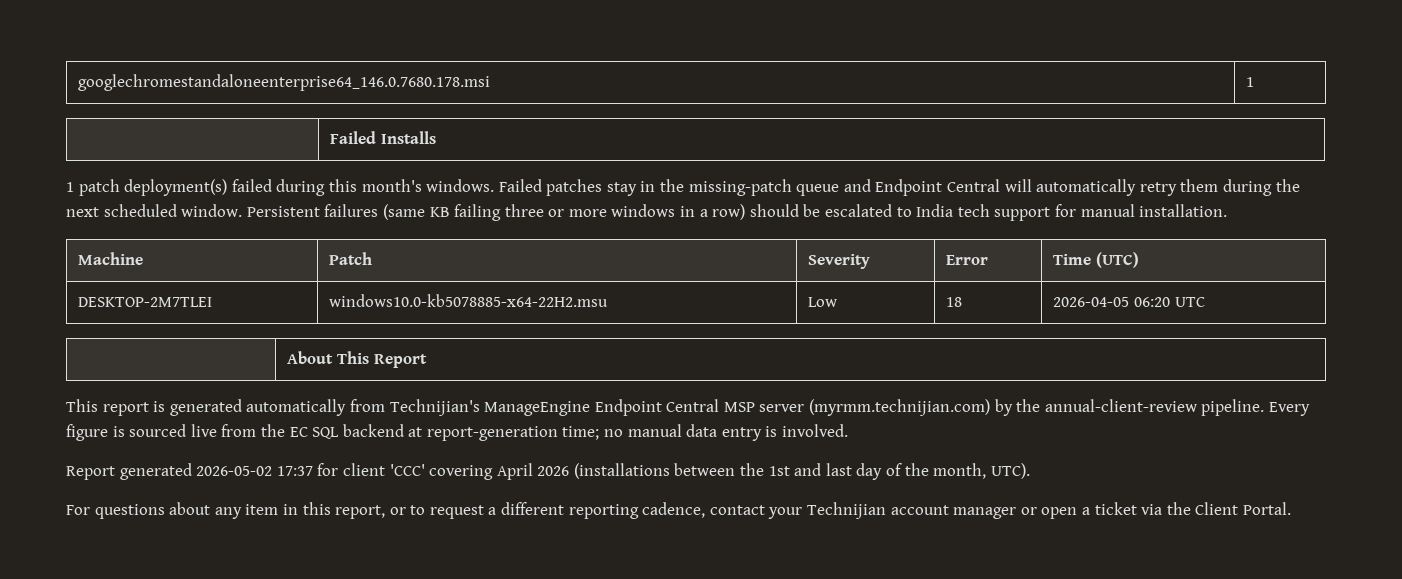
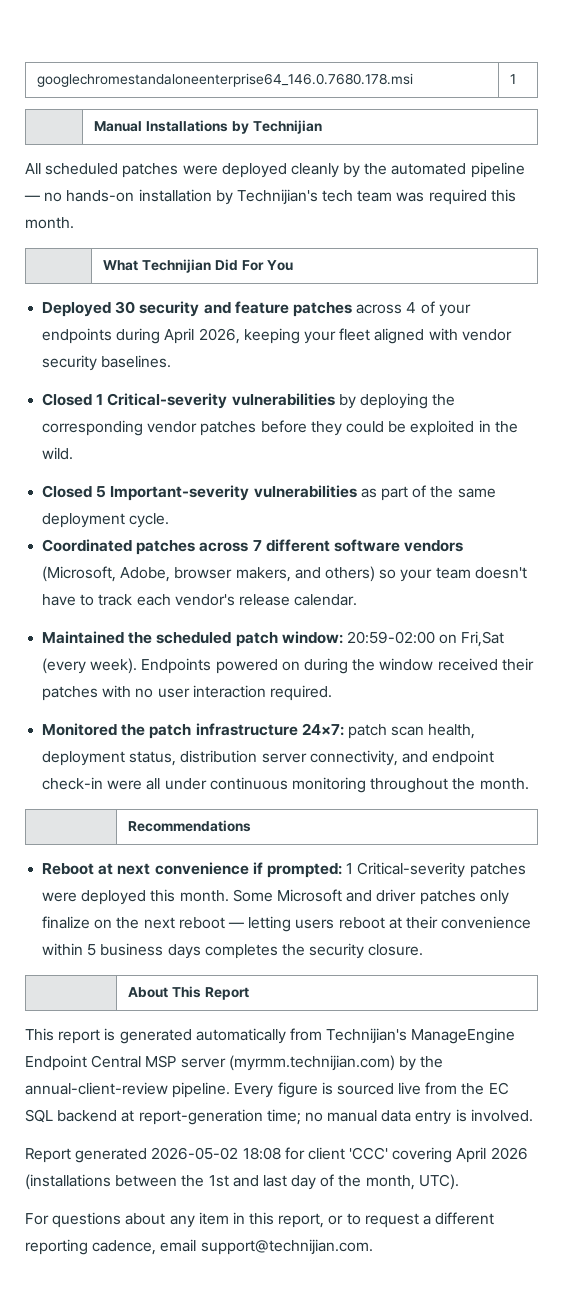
[330,131,436,144] [66,179,1300,196] [66,204,1228,221] [78,252,144,265] [329,252,373,265] [808,254,871,269] [946,255,989,265] [1053,252,1139,268] [78,297,213,307] [329,294,609,307] [808,297,838,307] [946,297,963,307] [1053,297,1205,307] Failed Installs // 1 patch deployment(s) failed during this month's windows. Failed patches stay in the missing-patch queue and Endpoint Central will automatically retry them during the next scheduled window. Persistent failures (same KB failing three or more windows in a row) should be escalated to India tech support for manual installation. // Machine | Patch | Severity | Error | Time (UTC) // DESKTOP-2M7TLEI | windows10.0-kb5078885-x64-22H2.msu | Low | 18 | 2026-04-05 06:20 UTC -> [94,120,323,134] [25,162,525,178] [24,189,516,205] [25,217,74,229] [103,259,294,273] [42,301,471,317] [42,328,512,344] [42,355,172,371] [42,393,456,409] [42,420,518,436] [42,447,74,460] [42,485,496,501] [42,513,170,528] [42,539,464,555] [42,566,527,582] [42,594,358,606] [42,631,505,647] [42,658,534,674] [42,685,332,701] [42,723,476,739] [42,750,495,766] [42,777,529,793] [128,820,252,832] [42,862,526,878] [42,889,509,905] [42,916,532,932] [42,943,424,959] Manual Installations by Technijian // All scheduled patches were deployed cleanly by the automated pipeline — no hands-on installation by Technijian's tech team was required this month. // | What Technijian Did For You // Deployed 30 security and feature patches across 4 of your endpoints during April 2026, keeping your fleet aligned with vendor security baselines. // Closed 1 Critical-severity vulnerabilities by deploying the corresponding vendor patches before they could be exploited in the wild. // Closed 5 Important-severity vulnerabilities as part of the same deployment cycle. // Coordinated patches across 7 different software vendors (Microsoft, Adobe, browser makers, and others) so your team doesn't have to track each vendor's release calendar. // Maintained the scheduled patch window: 20:59-02:00 on Fri,Sat (every week). Endpoints powered on during the window received their patches with no user interaction required. // Monitored the patch infrastructure 24×7: patch scan health, deployment status, distribution server connectivity, and endpoint check-in were all under continuous monitoring throughout the month. // | Recommendations // Reboot at next convenience if prompted: 1 Critical-severity patches were deployed this month. Some Microsoft and driver patches only finalize on the next reboot — letting users reboot at their convenience within 5 business days completes the security closure.
[276,466,313,476] 17:37 -> [242,1147,281,1160] 18:08
[709,502,1291,519] contact your Technijian account manager or open a ticket via the Client Portal. -> [160,1239,373,1255] email support@technijian.com.

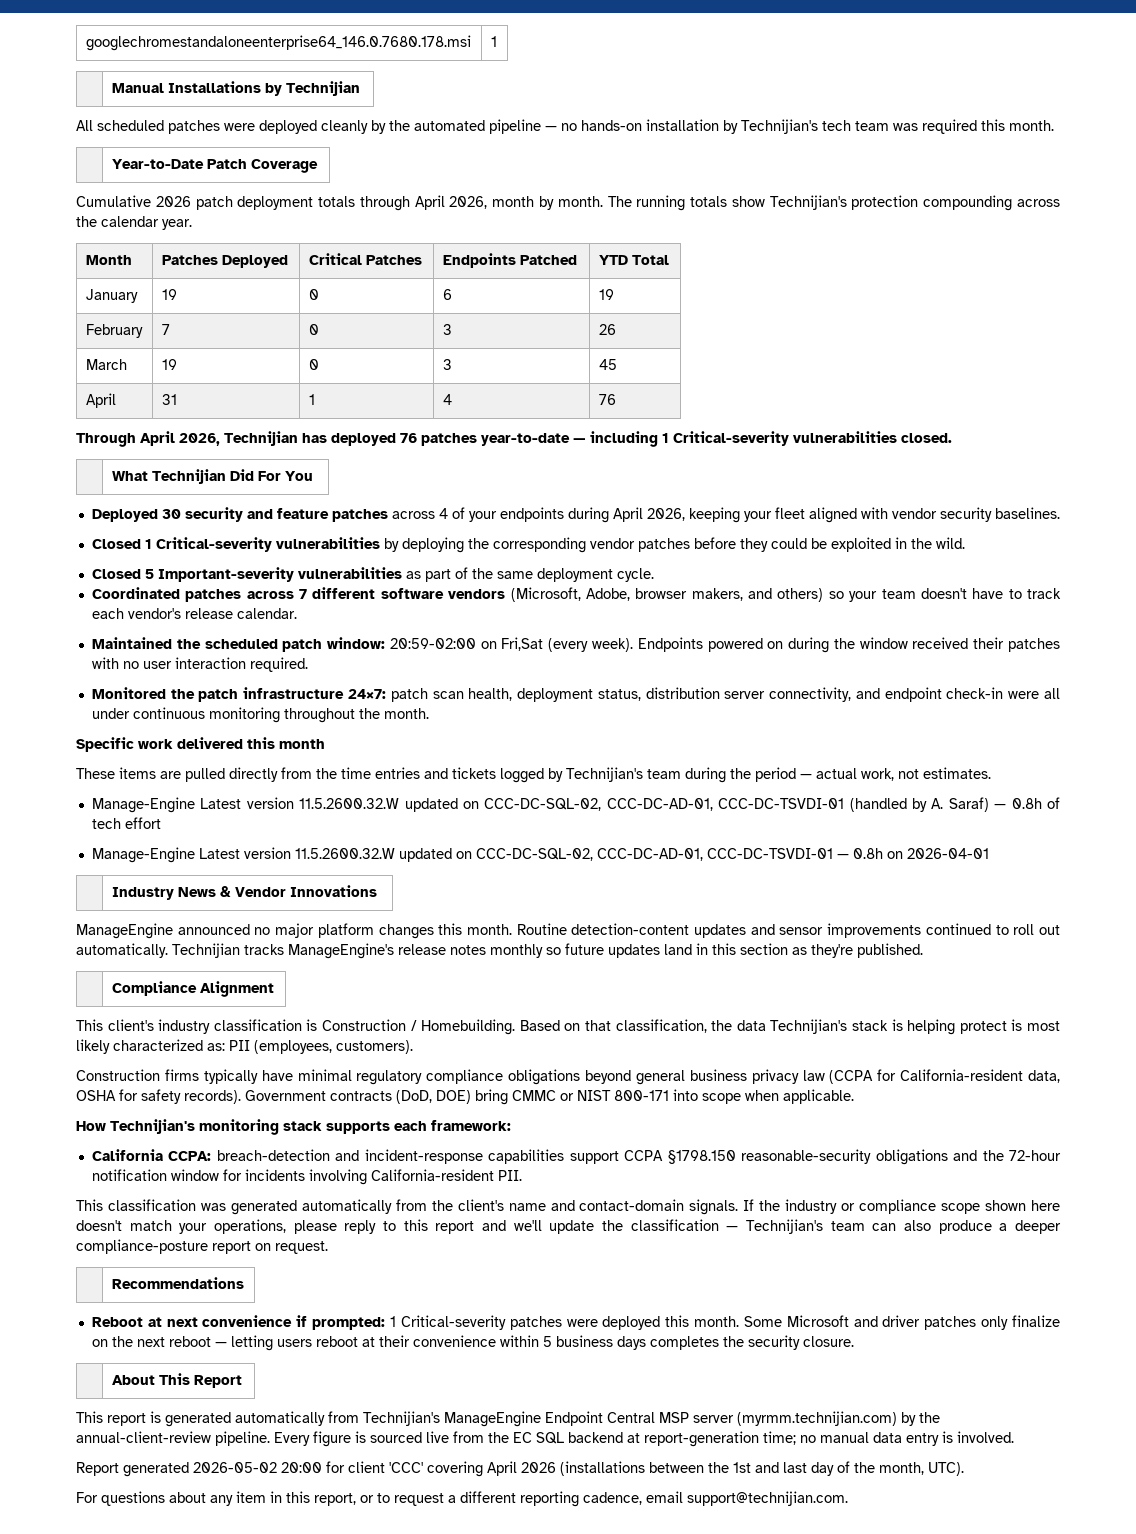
(74, 223) none -> [111,159,318,173] [76,195,1061,211] [76,216,192,230] [85,255,132,265] [161,255,288,268] [308,253,422,265] [442,253,577,268] [598,255,669,265] [85,289,138,303] [161,289,177,300] [308,289,319,300] [442,289,452,300] [598,289,614,300] [85,324,143,338] [161,324,170,335] [308,324,319,335] [442,324,452,335] [598,324,616,335] [85,359,127,370] [161,359,177,370] [308,359,319,370] [442,359,452,370] [598,359,617,370] [85,393,116,408] [161,394,177,405] [308,394,315,405] [442,394,452,405] [598,394,616,405] [76,431,952,447] // | Year-to-Date Patch Coverage // Cumulative 2026 patch deployment totals through April 2026, month by month. The running totals show Technijian's protection compounding across the calendar year. // Month | Patches Deployed | Critical Patches | Endpoints Patched | YTD Total // January | 19 | 0 | 6 | 19 // February | 7 | 0 | 3 | 26 // March | 19 | 0 | 3 | 45 // April | 31 | 1 | 4 | 76 // Through April 2026, Technijian has deployed 76 patches year-to-date — including 1 Critical-severity vulnerabilities closed.
(529, 784) none -> [76,737,325,752] [76,767,991,783] [91,797,1060,813] [91,817,161,829] [91,847,989,863] [111,885,377,900] [76,923,1061,939] [76,943,923,959] [111,981,274,997] [76,1019,1061,1035] [76,1039,413,1054] [76,1069,1060,1085] [76,1089,854,1105] [76,1119,511,1135] [91,1149,1062,1165] [91,1169,522,1185] [76,1199,1060,1215] [76,1219,1061,1234] [76,1239,328,1254] // Specific work delivered this month // These items are pulled directly from the time entries and tickets logged by Technijian's team during the period — actual work, not estimates. // Manage-Engine Latest version 11.5.2600.32.W updated on CCC-DC-SQL-02, CCC-DC-AD-01, CCC-DC-TSVDI-01 (handled by A. Saraf) — 0.8h of tech effort // Manage-Engine Latest version 11.5.2600.32.W updated on CCC-DC-SQL-02, CCC-DC-AD-01, CCC-DC-TSVDI-01 — 0.8h on 2026-04-01 // | Industry News & Vendor Innovations // ManageEngine announced no major platform changes this month. Routine detection-content updates and sensor improvements continued to roll out automatically. Technijian tracks ManageEngine's release notes monthly so future updates land in this section as they're published. // | Compliance Alignment // This client's industry classification is Construction / Homebuilding. Based on that classification, the data Technijian's stack is helping protect is most likely characterized as: PII (employees, customers). // Construction firms typically have minimal regulatory compliance obligations beyond general business privacy law (CCPA for California-resident data, OSHA for safety records). Government contracts (DoD, DOE) bring CMMC or NIST 800-171 into scope when applicable. // How Technijian's monitoring stack supports each framework: // California CCPA: breach-detection and incident-response capabilities support CCPA §1798.150 reasonable-security obligations and the 72-hour notification window for incidents involving California-resident PII. // This classification was generated automatically from the client's name and contact-domain signals. If the industry or compliance scope shown here doesn't match your operations, please reply to this report and we'll update the classification — Technijian's team can also produce a deeper compliance-posture report on request.
[242,1147,281,1160] 18:08 -> [281,1462,322,1473] 20:00

